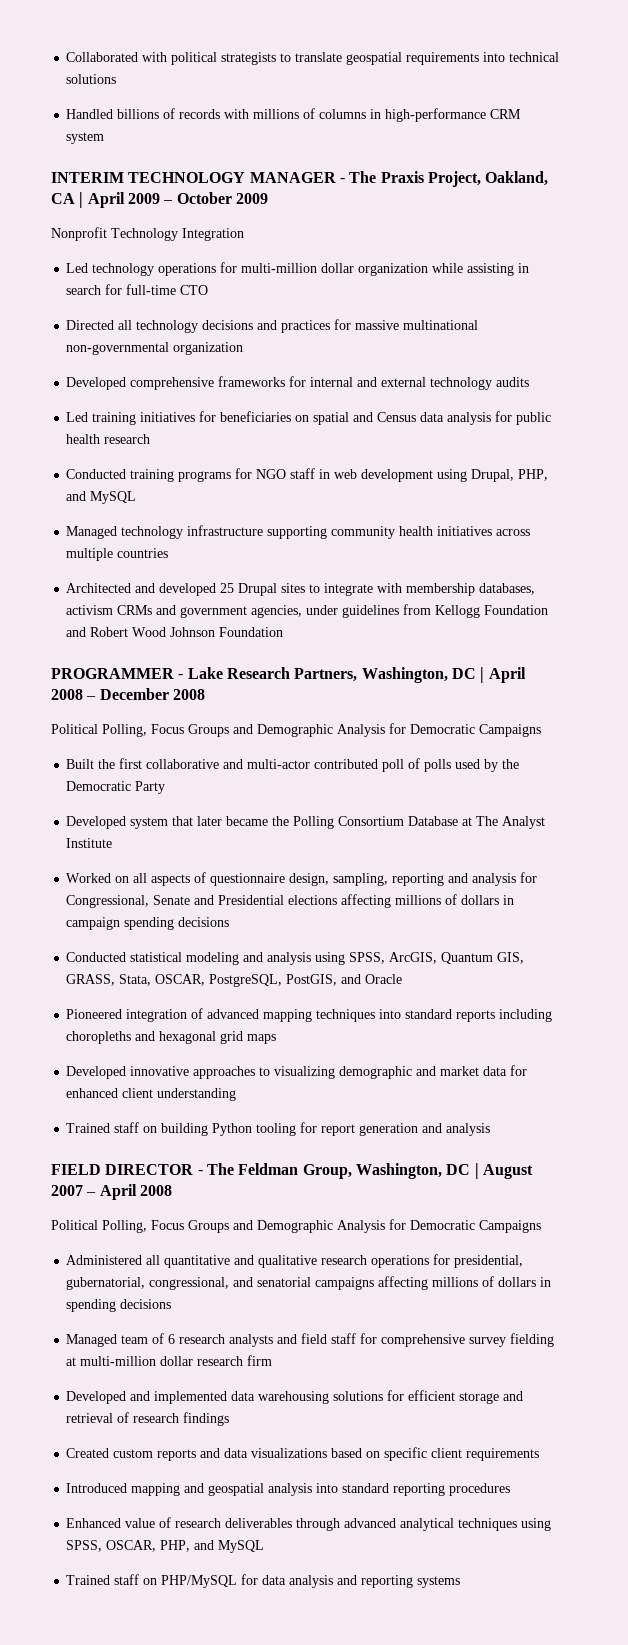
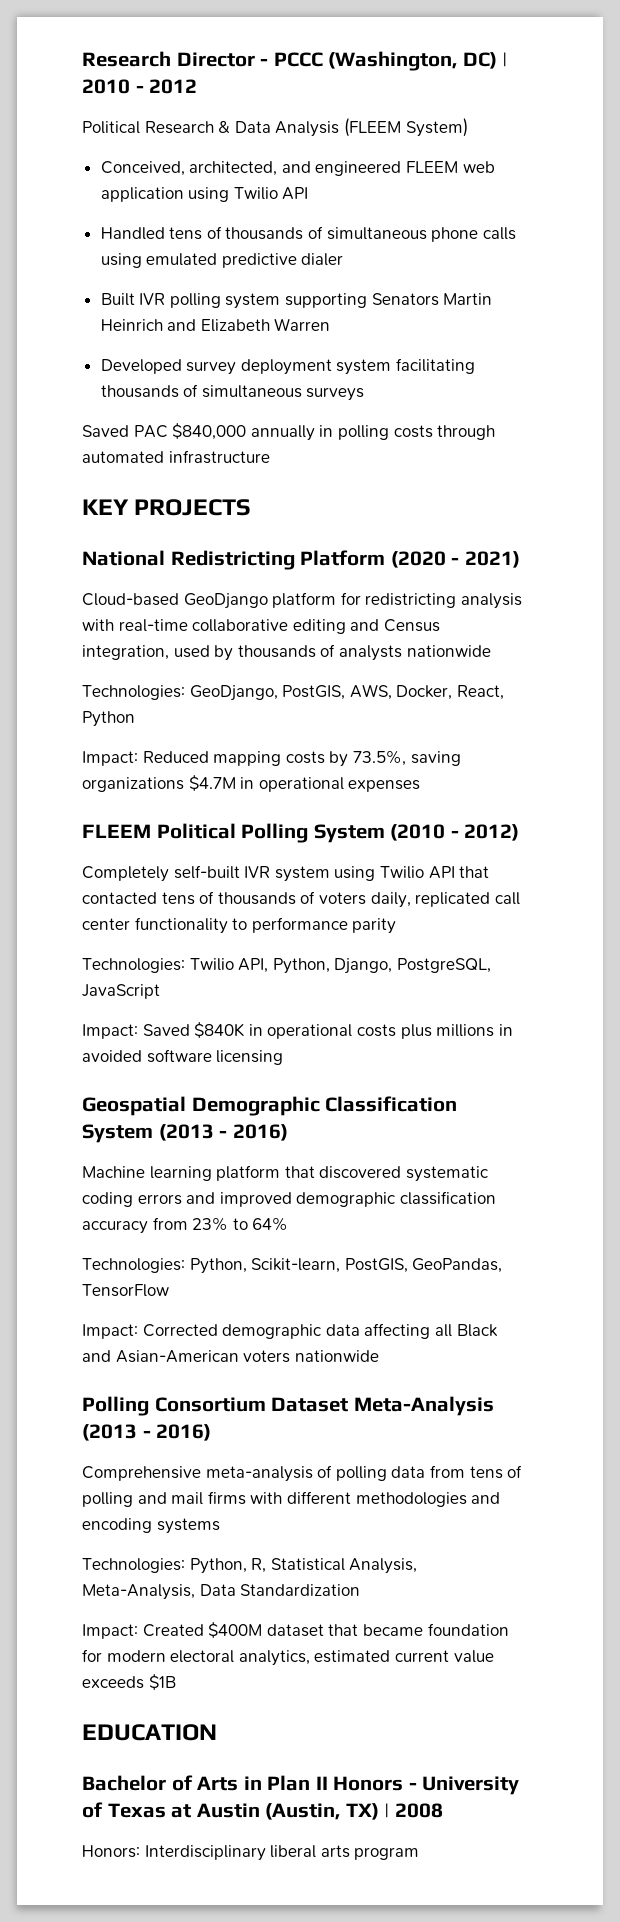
[66,52,560,65] [66,74,117,84] [66,108,522,122] [66,132,105,144] [51,171,549,187] [51,192,268,208] [51,227,244,241] [66,262,530,276] [66,284,209,295] [66,319,479,333] [66,342,244,355] [66,376,530,390] [66,411,552,425] [66,434,151,444] [66,468,549,482] [66,491,137,504] [66,525,531,539] [66,548,169,561] [66,583,536,596] [66,604,549,618] [66,627,284,637] [51,667,526,683] [51,688,205,700] [51,723,541,737] [66,758,520,772] [66,781,166,794] [66,816,546,829] [66,838,113,848] [66,872,538,886] [66,894,515,908] [66,917,230,930] [66,952,525,965] [66,974,403,987] [66,1008,553,1022] [66,1031,277,1044] [66,1065,528,1079] [66,1088,237,1101] [66,1122,491,1136] [51,1163,533,1179] [51,1184,172,1200] [51,1219,541,1233] [66,1254,524,1268] [66,1276,552,1290] [66,1299,172,1312] [66,1333,555,1347] [66,1355,273,1366] [66,1390,524,1404] [66,1412,230,1426] [66,1447,540,1461] [66,1483,511,1496] [66,1517,552,1531] [66,1540,265,1553] [66,1574,461,1588] Collaborated with political strategists to translate geospatial requirements into technical solutions // Handled billions of records with millions of columns in high-performance CRM system // INTERIM TECHNOLOGY MANAGER - The Praxis Project, Oakland, CA | April 2009 – October 2009 // Nonprofit Technology Integration // Led technology operations for multi-million dollar organization while assisting in search for full-time CTO // Directed all technology decisions and practices for massive multinational non-governmental organization // Developed comprehensive frameworks for internal and external technology audits // Led training initiatives for beneficiaries on spatial and Census data analysis for public health research // Conducted training programs for NGO staff in web development using Drupal, PHP, and MySQL // Managed technology infrastructure supporting community health initiatives across multiple countries // Architected and developed 25 Drupal sites to integrate with membership databases, activism CRMs and government agencies, under guidelines from Kellogg Foundation and Robert Wood Johnson Foundation // PROGRAMMER - Lake Research Partners, Washington, DC | April 2008 – December 2008 // Political Polling, Focus Groups and Demographic Analysis for Democratic Campaigns // Built the first collaborative and multi-actor contributed poll of polls used by the Democratic Party // Developed system that later became the Polling Consortium Database at The Analyst Institute // Worked on all aspects of questionnaire design, sampling, reporting and analysis for Congressional, Senate and Presidential elections affecting millions of dollars in campaign spending decisions // Conducted statistical modeling and analysis using SPSS, ArcGIS, Quantum GIS, GRASS, Stata, OSCAR, PostgreSQL, PostGIS, and Oracle // Pioneered integration of advanced mapping techniques into standard reports including choropleths and hexagonal grid maps // Developed innovative approaches to visualizing demographic and market data for enhanced client understanding // Trained staff on building Python tooling for report generation and analysis // FIELD DIRECTOR - The Feldman Group, Washington, DC | August 2007 – April 2008 // Political Polling, Focus Groups and Demographic Analysis for Democratic Campaigns // Administered all quantitative and qualitative research operations for presidential, gubernatorial, congressional, and senatorial campaigns affecting millions of dollars in spending decisions // Managed team of 6 research analysts and field staff for comprehensive survey fielding at multi-million dollar research firm // Developed and implemented data warehousing solutions for efficient storage and retrieval of research findings // Created custom reports and data visualizations based on specific client requirements // Introduced mapping and geospatial analysis into standard reporting procedures // Enhanced value of research deliverables through advanced analytical techniques using SPSS, OSCAR, PHP, and MySQL // Trained staff on PHP/MySQL for data analysis and reporting systems -> [82,51,508,71] [82,79,198,94] [82,118,468,137] [100,161,495,176] [100,187,309,202] [100,226,516,242] [100,253,344,268] [100,293,493,309] [100,318,331,332] [100,358,476,375] [100,384,365,401] [82,423,496,441] [82,450,270,464] [82,499,252,516] [82,550,520,570] [82,592,522,609] [82,619,440,634] [82,644,491,661] [82,684,504,701] [82,711,135,727] [82,750,461,767] [82,775,421,792] [82,823,520,843] [82,865,490,882] [82,891,520,908] [82,917,397,934] [82,958,491,974] [82,984,160,999] [82,1022,513,1039] [82,1049,284,1065] [82,1096,458,1116] [82,1124,288,1143] [82,1165,488,1182] [82,1191,496,1207] [82,1217,289,1234] [82,1258,503,1274] [82,1284,169,1297] [82,1323,498,1339] [82,1350,379,1363] [82,1396,494,1416] [82,1424,212,1441] [82,1465,523,1482] [82,1491,501,1507] [82,1518,220,1534] [82,1558,418,1574] [82,1584,361,1600] [82,1622,509,1639] [82,1649,494,1666] [82,1674,176,1690] [82,1724,217,1741] [82,1775,520,1795] [82,1802,443,1820] [82,1845,420,1861] Research Director - PCCC (Washington, DC) | 2010 - 2012 // Political Research & Data Analysis (FLEEM System) // Conceived, architected, and engineered FLEEM web application using Twilio API // Handled tens of thousands of simultaneous phone calls using emulated predictive dialer // Built IVR polling system supporting Senators Martin Heinrich and Elizabeth Warren // Developed survey deployment system facilitating thousands of simultaneous surveys // Saved PAC $840,000 annually in polling costs through automated infrastructure // KEY PROJECTS // National Redistricting Platform (2020 - 2021) // Cloud-based GeoDjango platform for redistricting analysis with real-time collaborative editing and Census integration, used by thousands of analysts nationwide // Technologies: GeoDjango, PostGIS, AWS, Docker, React, Python // Impact: Reduced mapping costs by 73.5%, saving organizations $4.7M in operational expenses // FLEEM Political Polling System (2010 - 2012) // Completely self-built IVR system using Twilio API that contacted tens of thousands of voters daily, replicated call center functionality to performance parity // Technologies: Twilio API, Python, Django, PostgreSQL, JavaScript // Impact: Saved $840K in operational costs plus millions in avoided software licensing // Geospatial Demographic Classification System (2013 - 2016) // Machine learning platform that discovered systematic coding errors and improved demographic classification accuracy from 23% to 64% // Technologies: Python, Scikit-learn, PostGIS, GeoPandas, TensorFlow // Impact: Corrected demographic data affecting all Black and Asian-American voters nationwide // Polling Consortium Dataset Meta-Analysis (2013 - 2016) // Comprehensive meta-analysis of polling data from tens of polling and mail firms with different methodologies and encoding systems // Technologies: Python, R, Statistical Analysis, Meta-Analysis, Data Standardization // Impact: Created $400M dataset that became foundation for modern electoral analytics, estimated current value exceeds $1B // EDUCATION // Bachelor of Arts in Plan II Honors - University of Texas at Austin (Austin, TX) | 2008 // Honors: Interdisciplinary liberal arts program

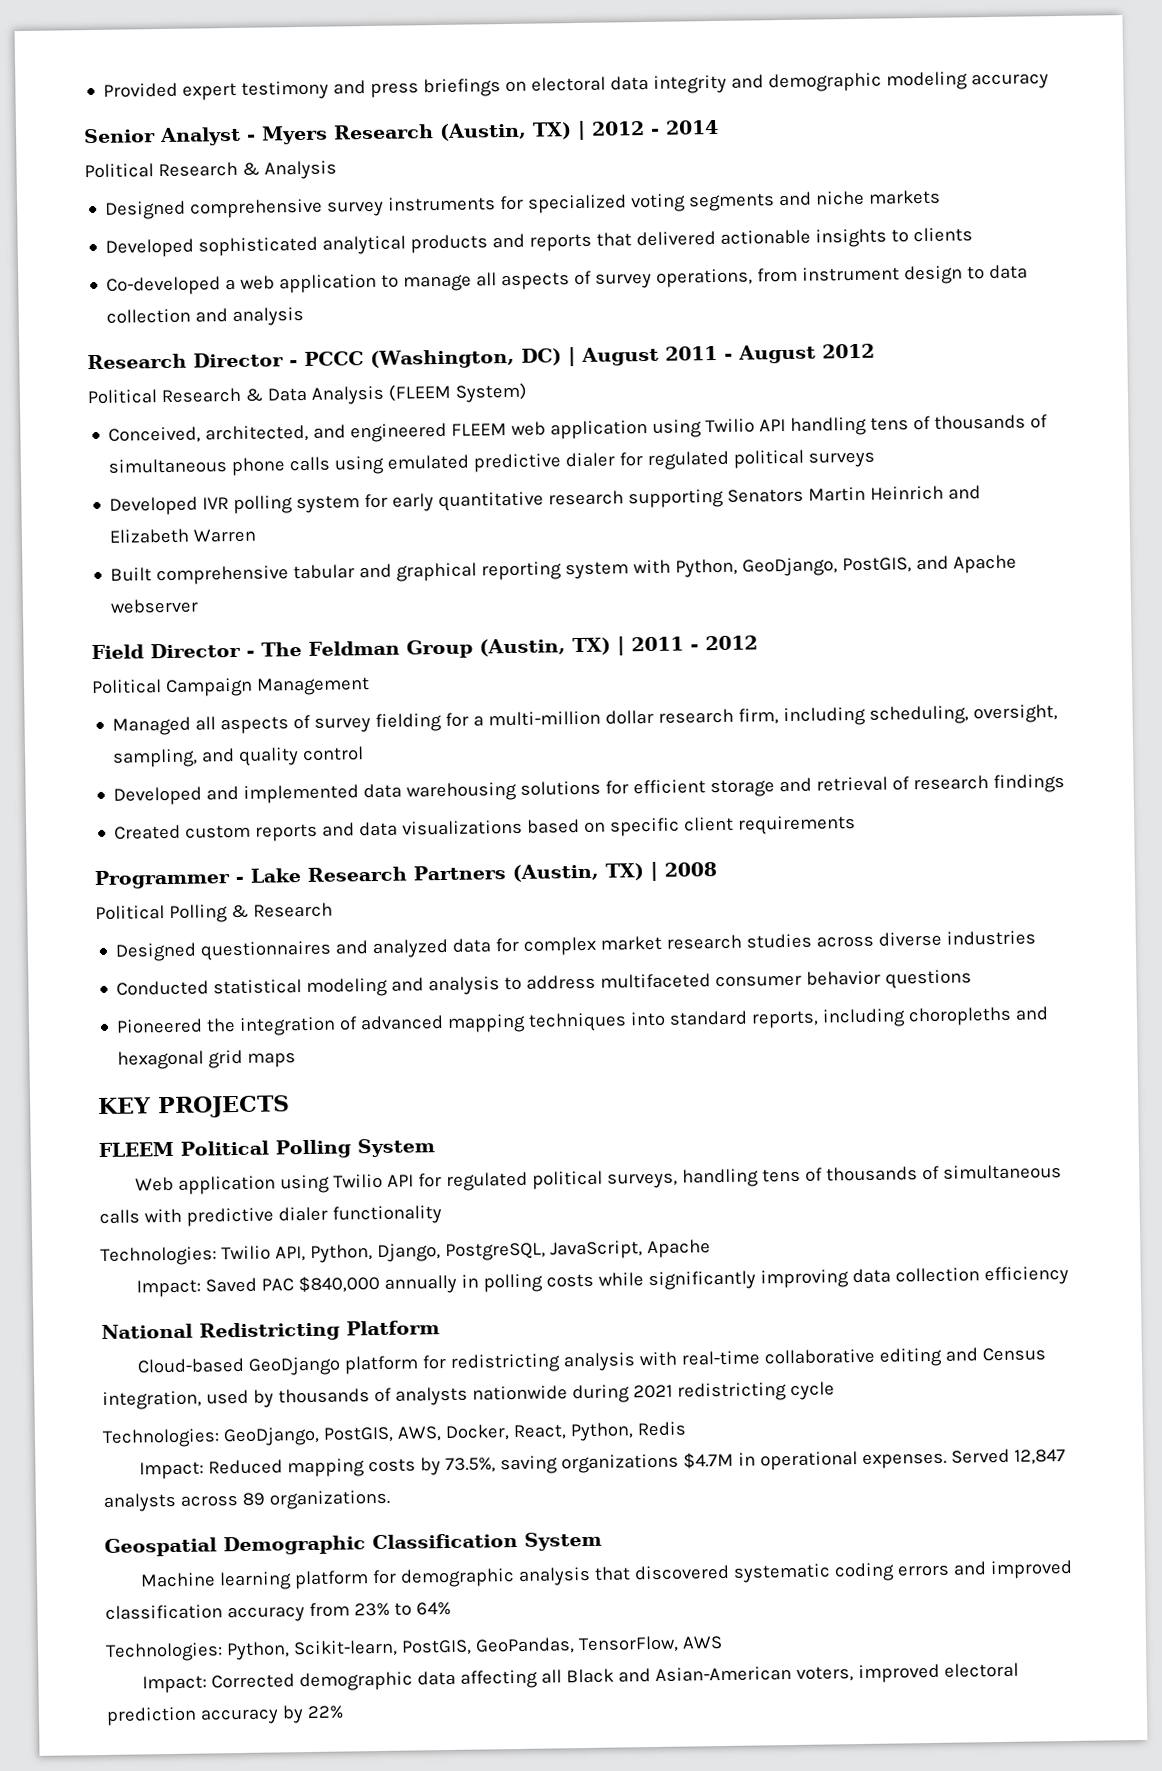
(82, 59) none -> [103,71,1050,101] [83,119,719,147] [84,160,337,180] [105,189,942,220] [105,227,974,258] [106,264,1029,296] [106,306,305,326] Provided expert testimony and press briefings on electoral data integrity and demographic modeling accuracy // Senior Analyst - Myers Research (Austin, TX) | 2012 - 2014 // Political Research & Analysis // Designed comprehensive survey instruments for specialized voting segments and niche markets // Developed sophisticated analytical products and reports that delivered actionable insights to clients // Co-developed a web application to manage all aspects of survey operations, from instrument design to data collection and analysis //
[82,79,144,94] 2010 - -> [580,344,816,366] August 2011 - August
[100,227,165,240] // Handled -> [790,416,868,436] handling
[100,293,281,309] // Built IVR polling system -> [619,449,876,470] [109,490,625,516] for regulated political surveys // Developed IVR polling system for early quantitative research
[100,358,476,375] [100,384,365,401] Developed survey deployment system facilitating thousands of simultaneous surveys // -> [110,554,1018,586] [110,598,200,614] [91,635,758,660] [91,677,370,698] [112,704,1059,736] [112,746,365,768] [113,773,1066,806] [114,815,857,842] [94,861,717,890] [95,902,333,923] [115,930,1037,962] [116,969,973,997] [116,1006,1050,1036] [117,1049,297,1070] [98,1095,290,1119] [98,1138,435,1159] [135,1164,1063,1195] [99,1205,442,1227] [100,1239,711,1267] [136,1279,202,1298] Built comprehensive tabular and graphical reporting system with Python, GeoDjango, PostGIS, and Apache webserver // Field Director - The Feldman Group (Austin, TX) | 2011 - 2012 // Political Campaign Management // Managed all aspects of survey fielding for a multi-million dollar research firm, including scheduling, oversight, sampling, and quality control // Developed and implemented data warehousing solutions for efficient storage and retrieval of research findings // Created custom reports and data visualizations based on specific client requirements // Programmer - Lake Research Partners (Austin, TX) | 2008 // Political Polling & Research // Designed questionnaires and analyzed data for complex market research studies across diverse industries // Conducted statistical modeling and analysis to address multifaceted consumer behavior questions // Pioneered the integration of advanced mapping techniques into standard reports, including choropleths and hexagonal grid maps // KEY PROJECTS // FLEEM Political Polling System // Web application using Twilio API for regulated political surveys, handling tens of thousands of simultaneous calls with predictive dialer functionality // Technologies: Twilio API, Python, Django, PostgreSQL, JavaScript, Apache // Impact:
[437,425,496,440] [82,450,270,464] [82,499,252,516] through automated infrastructure // KEY PROJECTS -> [598,1265,1070,1291] while significantly improving data collection efficiency
[390,551,520,568] (2020 - 2021) -> (440, 1328) none
(491, 651) none -> [571,1381,835,1404] during 2021 redistricting cycle
[82,711,135,727] Python -> [569,1421,686,1442] Python, Redis
[348,780,421,792] [82,823,520,843] [82,865,490,882] [82,891,520,908] [82,917,397,934] [82,958,491,974] [82,984,160,999] [82,1022,513,1039] [82,1049,284,1065] expenses // FLEEM Political Polling System (2010 - 2012) // Completely self-built IVR system using Twilio API that contacted tens of thousands of voters daily, replicated call center functionality to performance parity // Technologies: Twilio API, Python, Django, PostgreSQL, JavaScript // Impact: Saved $840K in operational costs plus millions in avoided software licensing -> [862,1448,1067,1469] [103,1489,390,1512] expenses. Served 12,847 analysts across 89 organizations.
[158,1124,288,1141] (2013 - 2016) -> (602, 1541) none
(281, 1173) none -> [372,1566,592,1588] for demographic analysis
[296,1192,396,1207] demographic -> (1074, 1569) none
[82,1284,169,1297] TensorFlow -> [577,1635,723,1654] TensorFlow, AWS
[243,1350,379,1363] [82,1396,494,1416] [82,1424,212,1441] [82,1465,523,1482] [82,1491,501,1507] [82,1518,220,1534] [82,1558,418,1574] [82,1584,361,1600] [82,1622,509,1639] [82,1649,494,1666] [82,1674,176,1690] [82,1724,217,1741] [82,1775,520,1795] [82,1802,443,1820] [82,1845,420,1861] voters nationwide // Polling Consortium Dataset Meta-Analysis (2013 - 2016) // Comprehensive meta-analysis of polling data from tens of polling and mail firms with different methodologies and encoding systems // Technologies: Python, R, Statistical Analysis, Meta-Analysis, Data Standardization // Impact: Created $400M dataset that became foundation for modern electoral analytics, estimated current value exceeds $1B // EDUCATION // Bachelor of Arts in Plan II Honors - University of Texas at Austin (Austin, TX) | 2008 // Honors: Interdisciplinary liberal arts program -> [796,1662,1020,1684] [106,1705,344,1726] voters, improved electoral prediction accuracy by 22%

